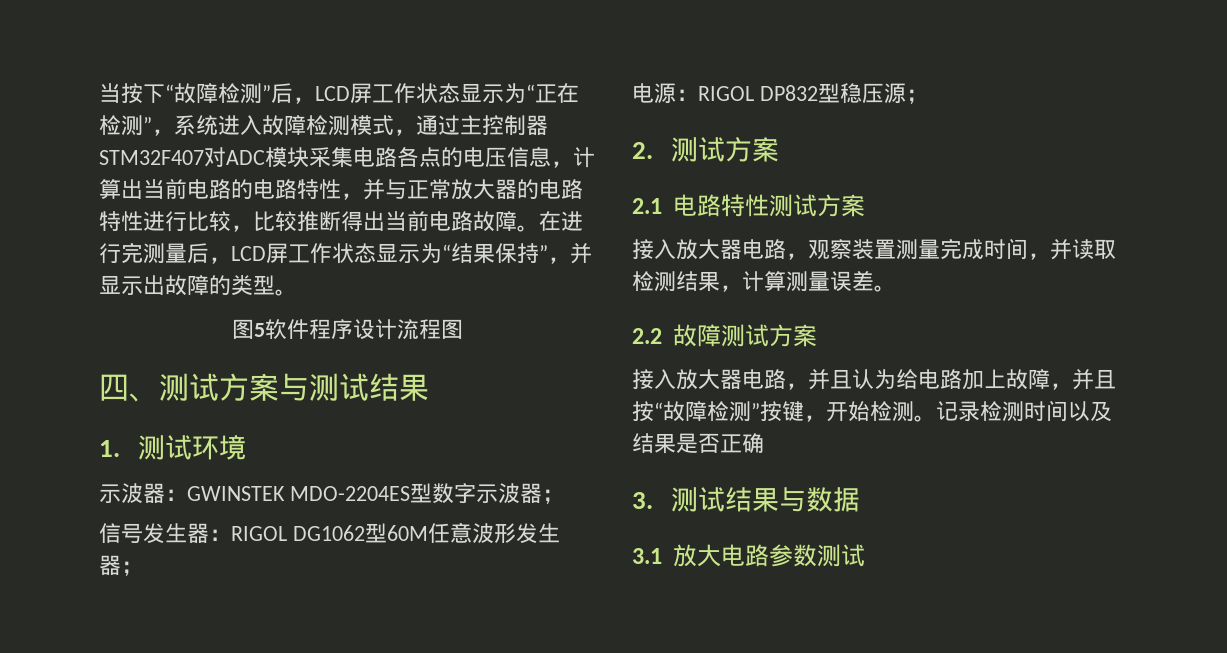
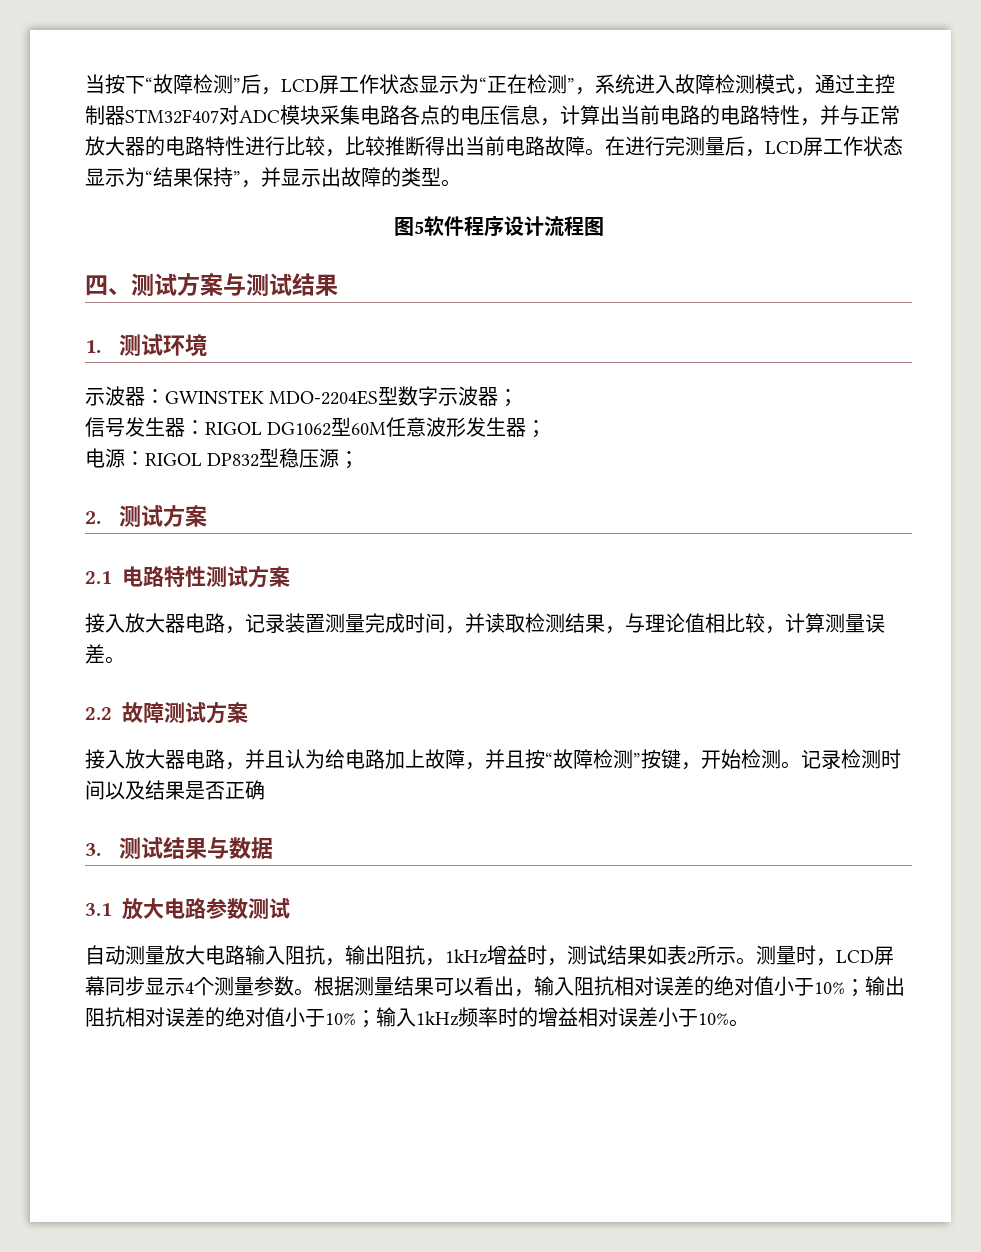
[808,239,852,260] 观察 -> [245,613,285,633] 记录
(742, 288) none -> [625,613,785,634] 与理论值相比较，
(865, 555) none -> [85,945,894,966] [85,976,905,997] [85,1007,749,1028] // 自动测量放大电路输入阻抗，输出阻抗，1kHz增益时，测试结果如表2所示。测量时，LCD屏幕同步显示4个测量参数。根据测量结果可以看出，输入阻抗相对误差的绝对值小于10%；输出阻抗相对误差的绝对值小于10%；输入1kHz频率时的增益相对误差小于10%。

